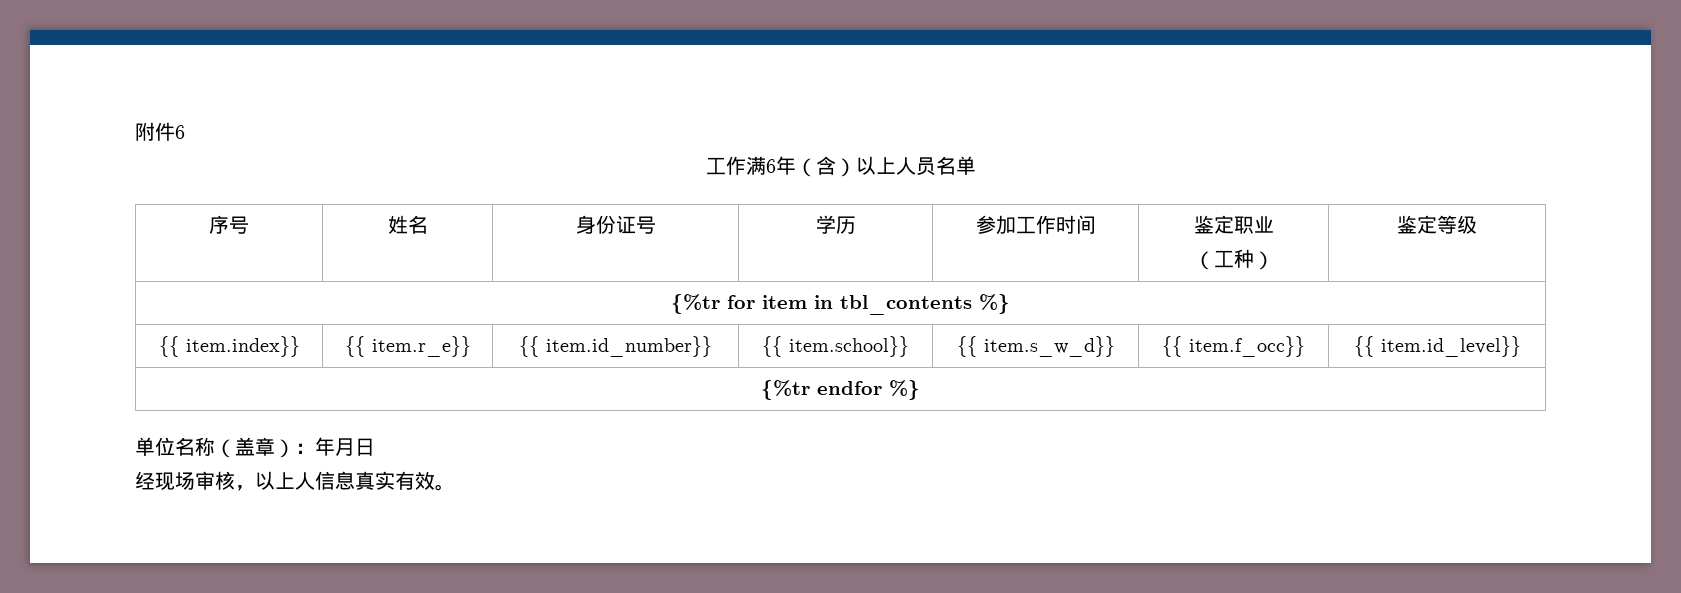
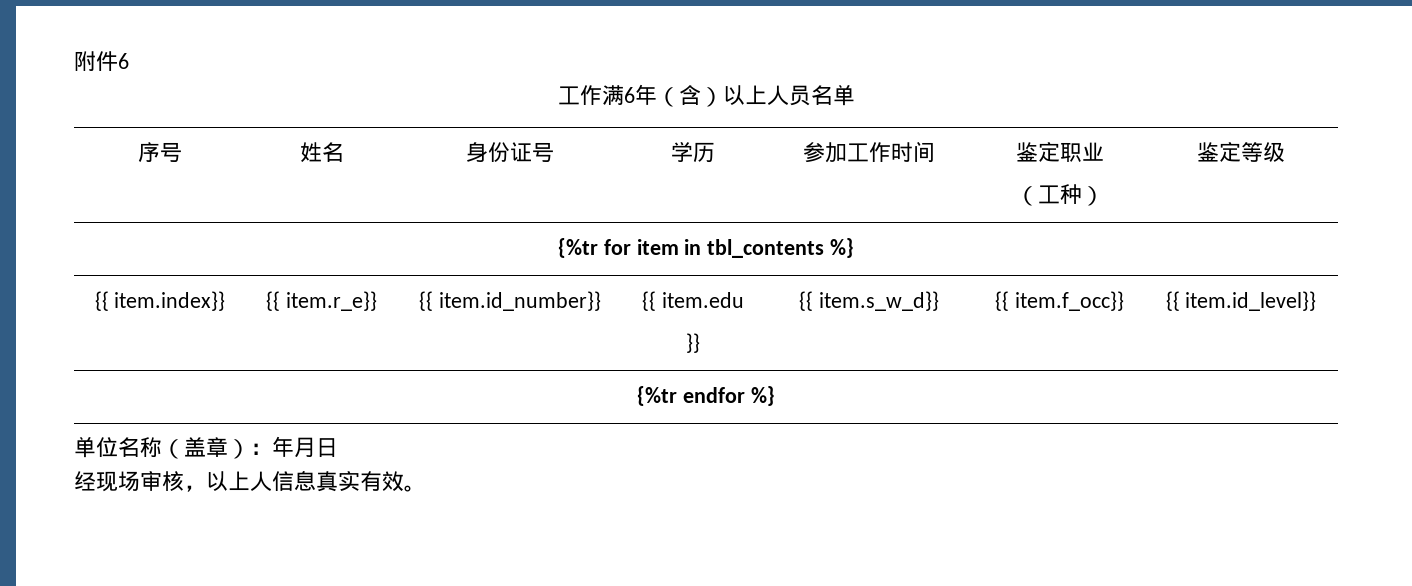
[789,336,909,357] item.school}} -> [661,292,744,308] [686,333,700,353] item.edu // }}

